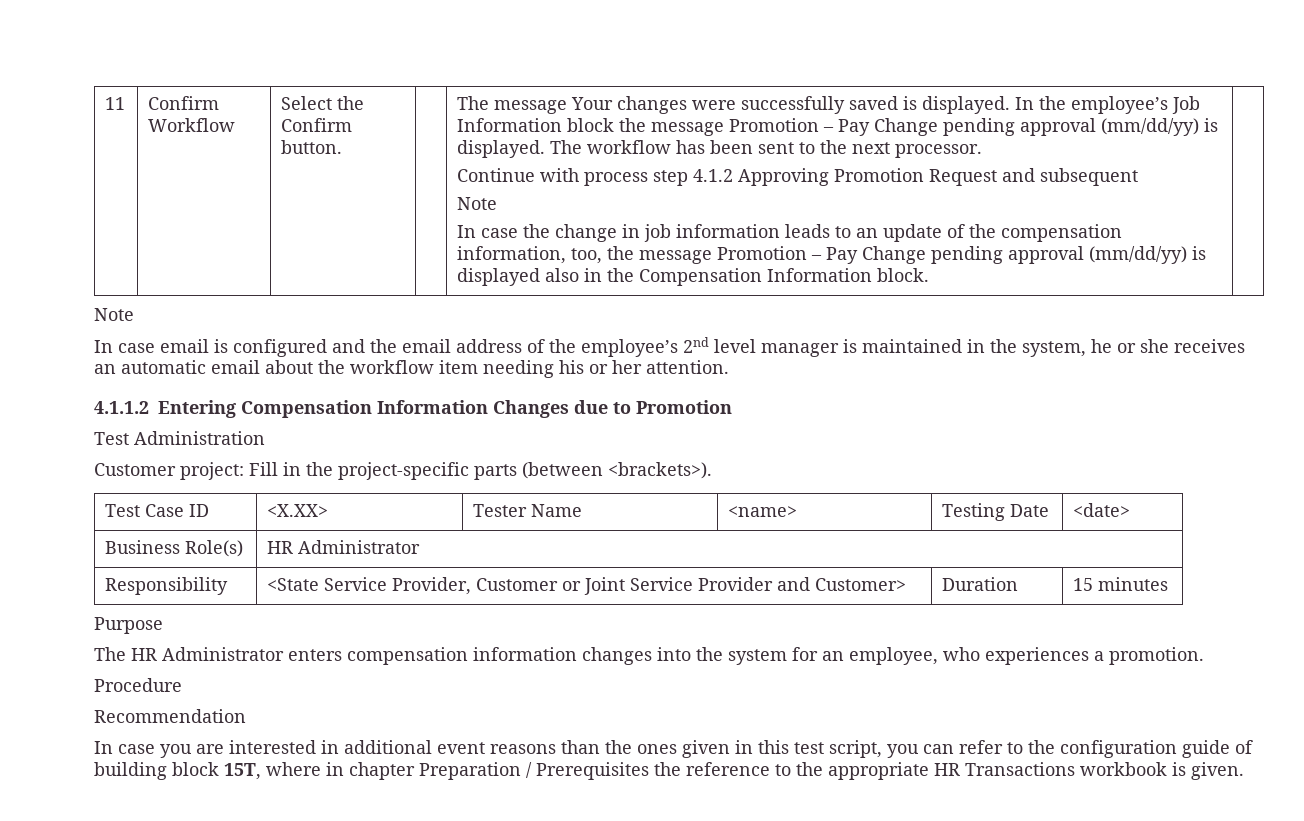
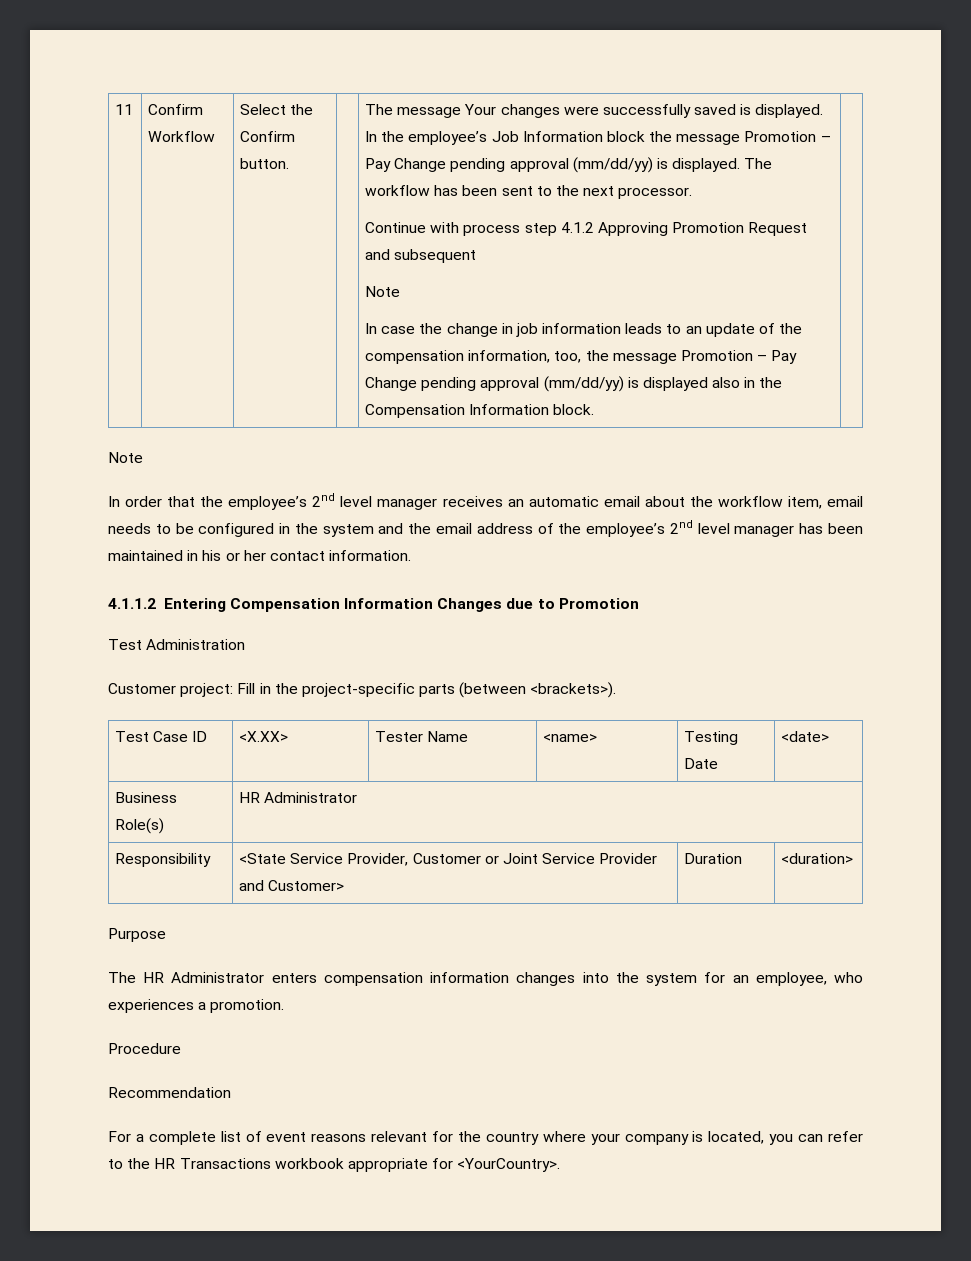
[118,339,327,357] case email is configured -> [125,493,863,510] [108,523,374,537] order that the employee’s 2nd level manager receives an automatic email about the workflow item, email needs to be configured in the system
[843,339,1245,357] [94,360,554,378] is maintained in the system, he or she receives an automatic email about the workflow item needing -> [799,523,864,534] [108,550,199,561] has been maintained in
[646,360,729,374] attention. -> [269,550,412,561] contact information.
[1073,577,1169,591] 15 minutes -> [781,853,854,864] <duration>
[94,740,882,758] In case you are interested in additional event reasons than the ones given in this test script, -> [108,1131,765,1145] For a complete list of event reasons relevant for the country where your company is located,
[1060,740,1253,758] [94,762,1244,780] configuration guide of building block 15T, where in chapter Preparation / Prerequisites the reference to the appropriate HR Transactions workbook is given. -> [154,1158,561,1172] HR Transactions workbook appropriate for <YourCountry>.

